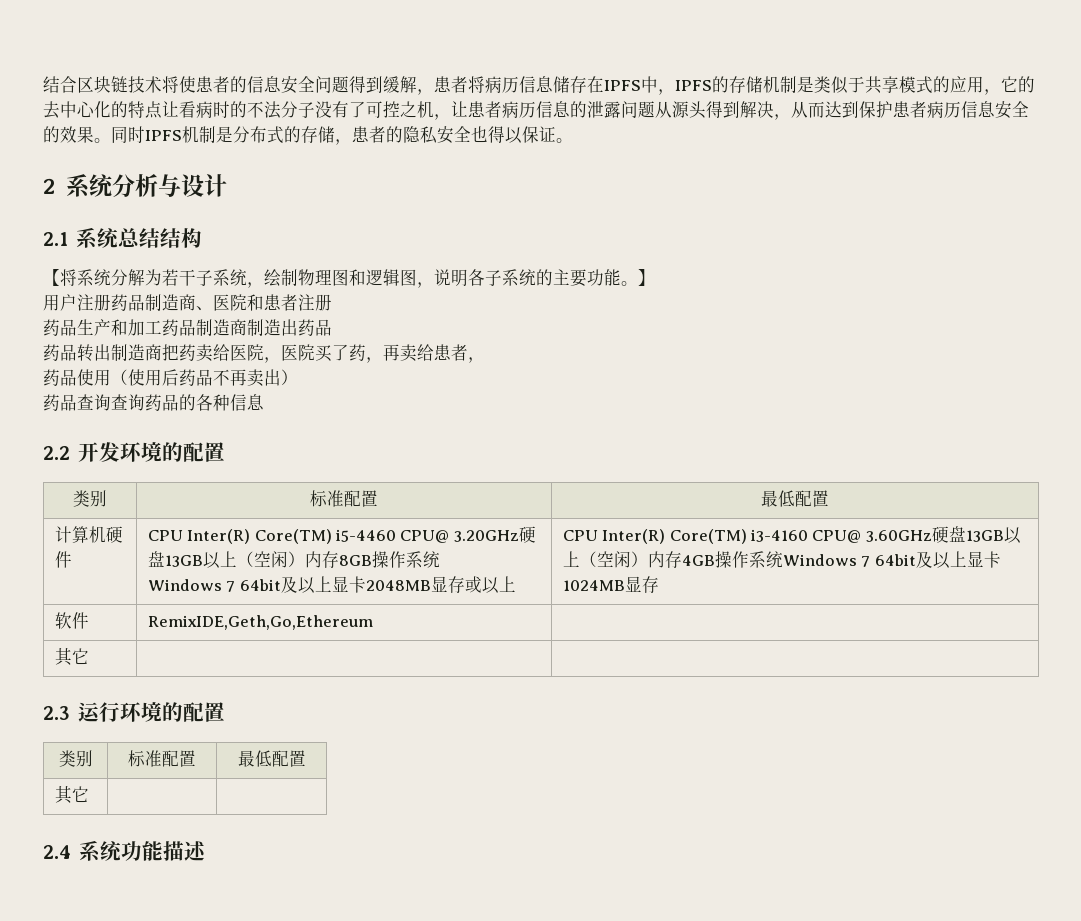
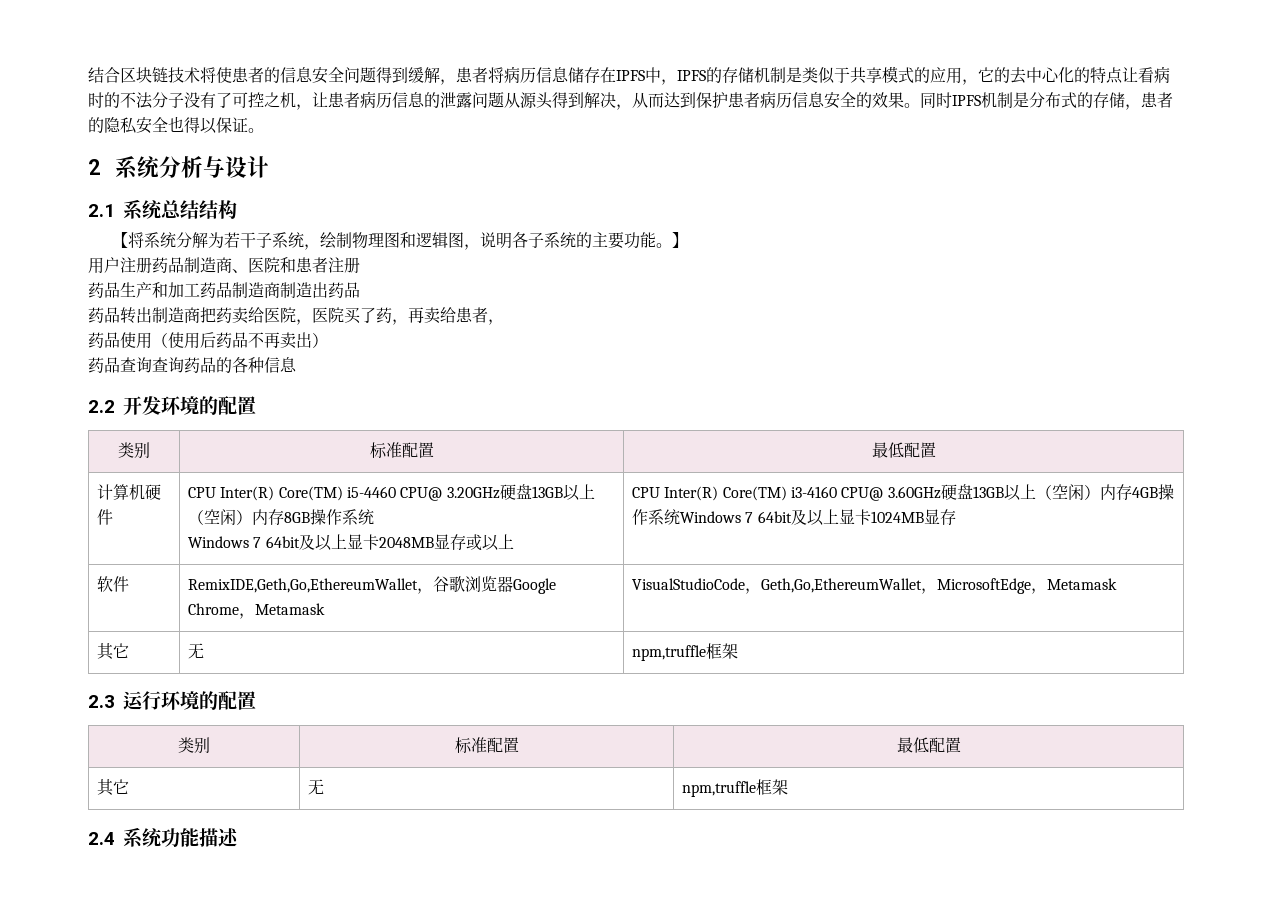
[147,615,373,630] [54,648,89,666] RemixIDE,Geth,Go,Ethereum | // 其它 | | -> [188,576,557,594] [188,603,326,619] [632,578,1118,594] [97,643,130,660] [188,643,205,659] [632,643,739,661] RemixIDE,Geth,Go,EthereumWallet，谷歌浏览器Google Chrome，Metamask | VisualStudioCode，Geth,Go,EthereumWallet，MicrosoftEdge，Metamask // 其它 | 无 | npm,truffle框架
(89, 794) | -> [308,779,325,795] [682,779,789,797] 无 | npm,truffle框架

